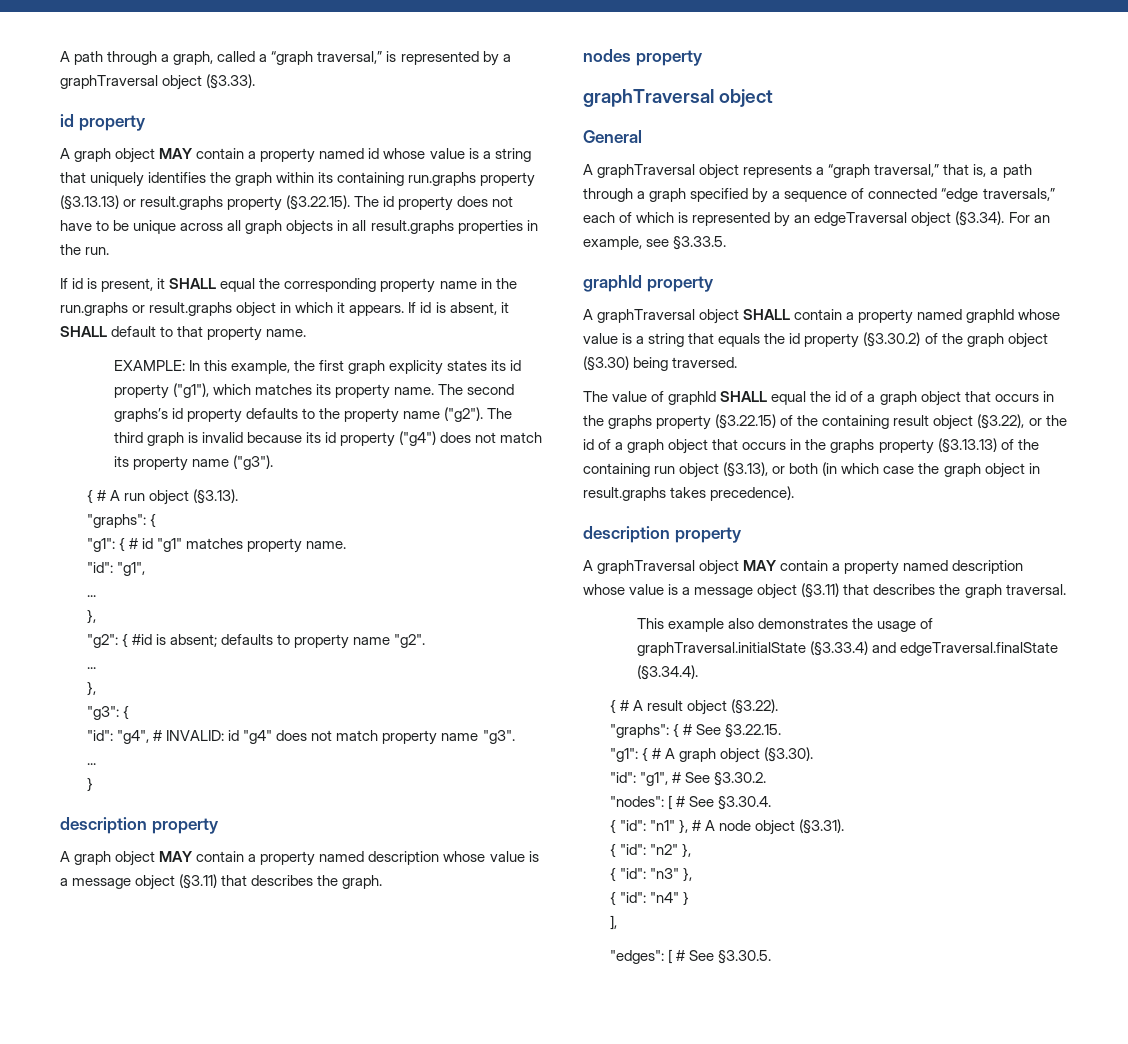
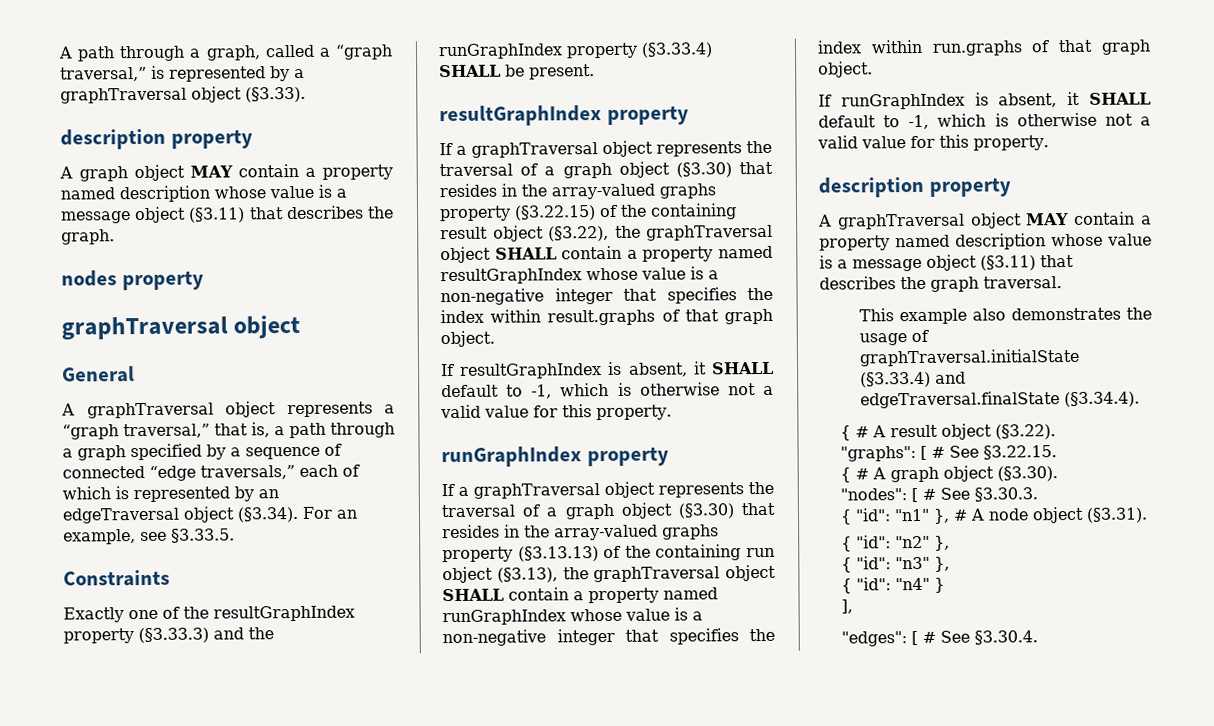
[60,114,146,131] [60,148,531,163] [60,172,536,187] [60,195,514,211] [60,220,538,235] [60,244,110,255] [60,278,517,293] [60,302,509,317] [60,326,307,341] [113,360,522,375] [113,383,515,399] [113,407,513,423] [113,431,543,447] [113,455,274,471] [86,489,239,505] [86,513,157,528] [86,537,347,553] [86,562,146,576] [86,595,96,597] [86,609,96,624] [86,633,426,649] [86,667,96,669] [86,681,96,696] [86,705,130,720] [86,730,515,745] [86,763,96,765] [86,777,93,792] // id property // A graph object MAY contain a property named id whose value is a string that uniquely identifies the graph within its containing run.graphs property (§3.13.13) or result.graphs property (§3.22.15). The id property does not have to be unique across all graph objects in all result.graphs properties in the run. // If id is present, it SHALL equal the corresponding property name in the run.graphs or result.graphs object in which it appears. If id is absent, it SHALL default to that property name. // EXAMPLE: In this example, the first graph explicity states its id property ("g1"), which matches its property name. The second graphs’s id property defaults to the property name ("g2"). The third graph is invalid because its id property ("g4") does not match its property name ("g3"). // { # A run object (§3.13). // "graphs": { // "g1": { # id "g1" matches property name. // "id": "g1", // ... // }, // "g2": { #id is absent; defaults to property name "g2". // ... // }, // "g3": { // "id": "g4", # INVALID: id "g4" does not match property name "g3". // ... // } -> (306, 94) none
[583,275,714,292] [583,309,1061,324] [583,332,1048,348] [583,356,738,371] [583,391,1054,406] [583,415,604,426] graphId property // A graphTraversal object SHALL contain a property named graphId whose value is a string that equals the id property (§3.30.2) of the graph object (§3.30) being traversed. // The value of graphId SHALL equal the id of a graph object that occurs in the -> [63,569,170,587] [63,605,355,623] [63,627,274,644] [438,42,713,60] [439,64,595,80] [439,105,689,127] [439,140,772,158] [439,161,773,179] [439,183,655,200] Constraints // Exactly one of the resultGraphIndex property (§3.33.3) and the runGraphIndex property (§3.33.4) SHALL be present. // resultGraphIndex property // If a graphTraversal object represents the traversal of a graph object (§3.30) that resides in the array-valued
[1028,415,1067,426] [583,439,827,454] or the id of a graph object that occurs in the -> [614,224,773,241] [440,245,773,264] [440,266,719,285] [440,287,773,306] [440,308,773,326] [440,330,495,348] [441,361,774,379] [441,382,774,399] [440,404,672,421] [441,446,669,468] [441,481,774,499] [441,502,775,520] [442,524,658,541] the graphTraversal object SHALL contain a property named resultGraphIndex whose value is a non-negative integer that specifies the index within result.graphs of that graph object. // If resultGraphIndex is absent, it SHALL default to -1, which is otherwise not a valid value for this property. // runGraphIndex property // If a graphTraversal object represents the traversal of a graph object (§3.30) that resides in the array-valued
[772,462,1040,478] [583,486,795,501] or both (in which case the graph object in result.graphs takes precedence). -> [562,564,776,583] [442,587,718,604] [442,607,703,626] [442,628,775,647] [817,39,1151,56] [818,61,873,78] [818,91,1151,110] [818,112,1151,130] [817,134,1049,151] the graphTraversal object SHALL contain a property named runGraphIndex whose value is a non-negative integer that specifies the index within run.graphs of that graph object. // If runGraphIndex is absent, it SHALL default to -1, which is otherwise not a valid value for this property.
[673,723,680,738] { -> [920,445,928,460] [
[609,748,638,762] "g1": -> (1058, 452) none
[609,772,767,786] // "id": "g1", # See §3.30.2. -> (1059, 474) none
[718,796,772,810] §3.30.4. -> [974,487,1039,502] §3.30.3.
[718,950,772,964] §3.30.5. -> [974,630,1039,645] §3.30.4.

